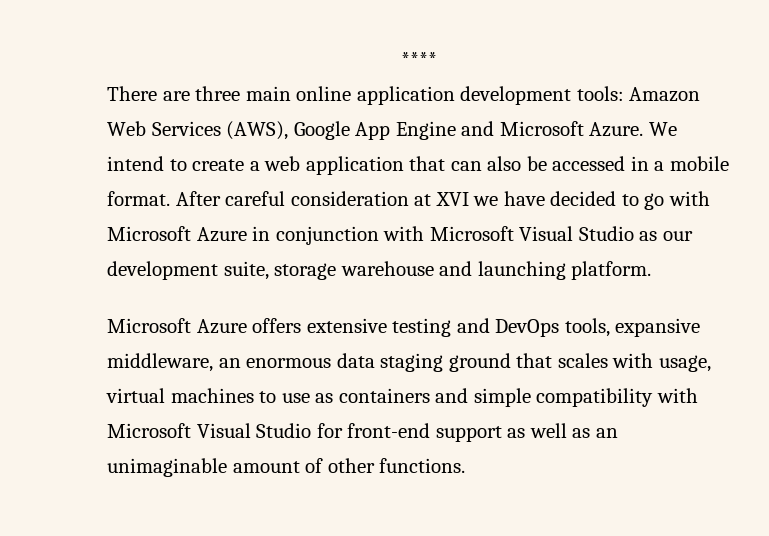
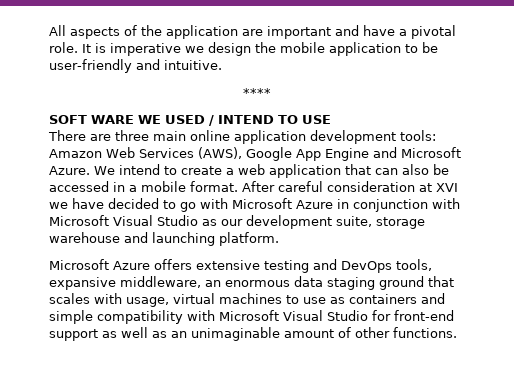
[400,52,437,66] **** -> [49,25,456,39] [49,42,438,56] [49,59,222,73] [243,88,271,97] [49,115,331,126] All aspects of the application are important and have a pivotal role. It is imperative we design the mobile application to be user-friendly and intuitive. // **** // SOFT WARE WE USED / INTEND TO USE

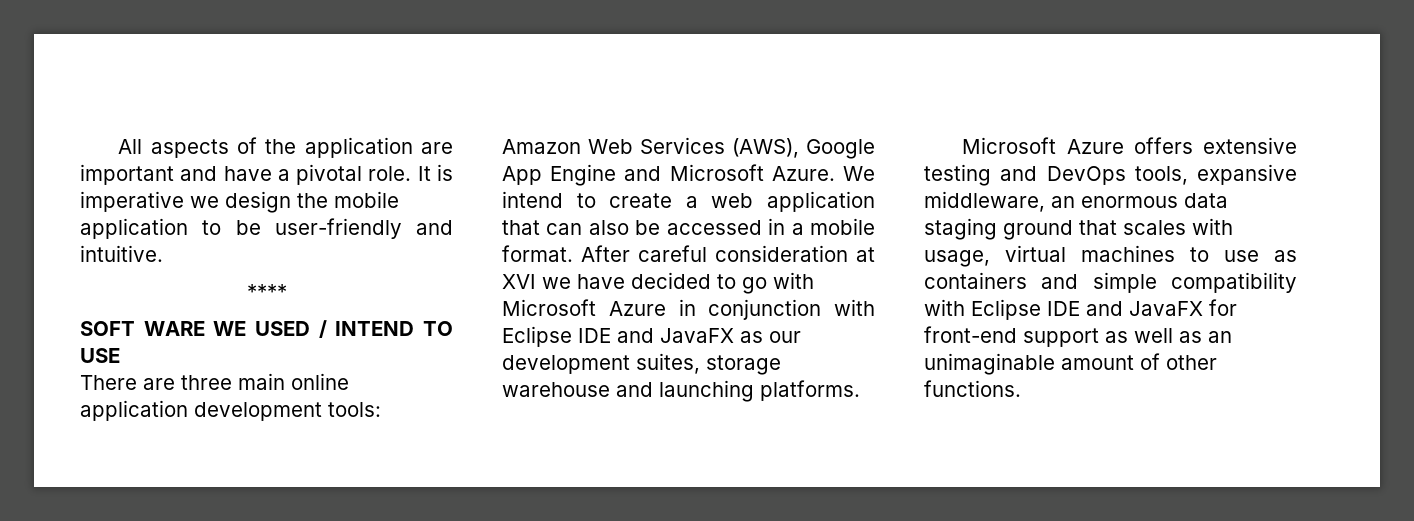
[49,215,198,226] Microsoft Visual Studio -> [502,326,734,347] Eclipse IDE and JavaFX
[336,216,372,227] suite, -> [636,353,700,374] suites,
[219,232,279,246] platform. -> [760,380,860,401] platforms.
[219,310,368,321] Microsoft Visual Studio -> [971,299,1203,320] Eclipse IDE and JavaFX

